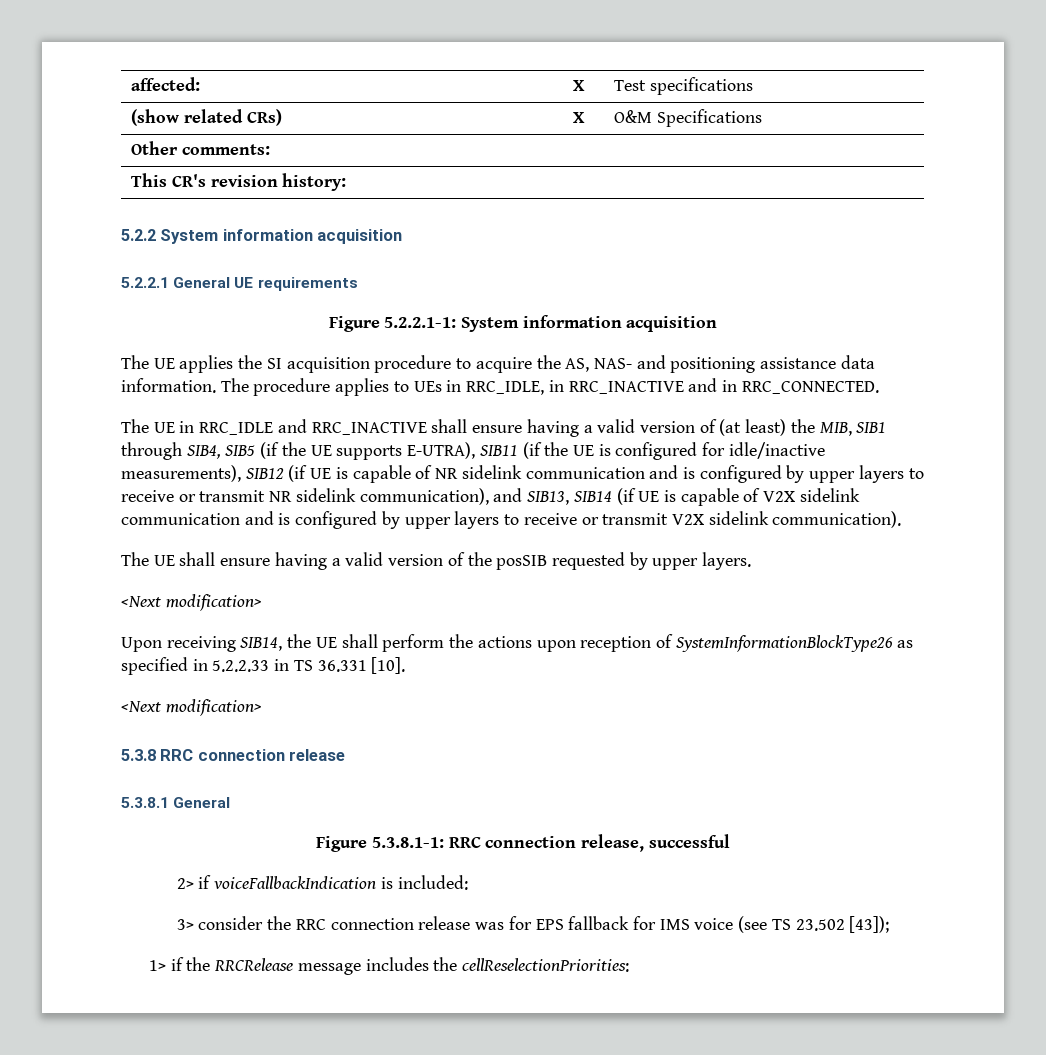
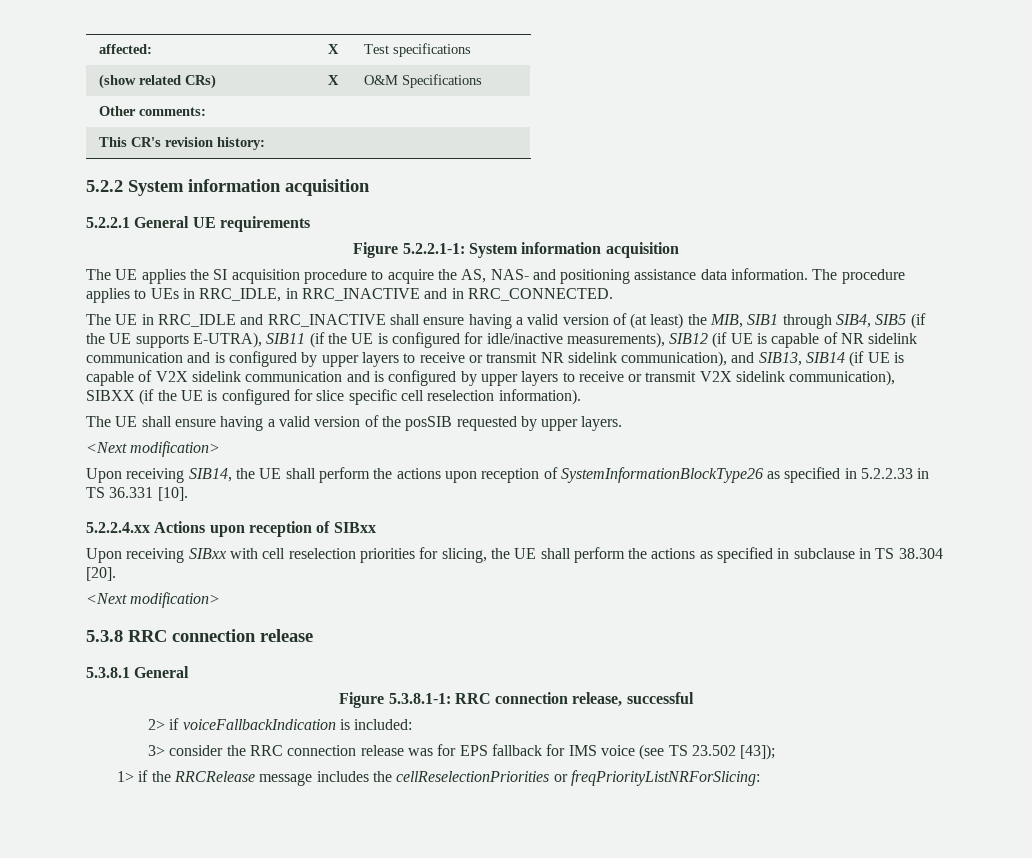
[772,511,902,528] communication). -> [789,370,896,386] [86,389,581,405] communication), SIBXX (if the UE is configured for slice specific cell reselection information).
(406, 665) none -> [86,521,376,537] [86,547,943,563] [86,567,116,581] // 5.2.2.4.xx Actions upon reception of SIBxx // Upon receiving SIBxx with cell reselection priorities for slicing, the UE shall perform the actions as specified in subclause in TS 38.304 [20].
[461,958,629,972] cellReselectionPriorities: -> [396,770,760,786] cellReselectionPriorities or freqPriorityListNRForSlicing:

